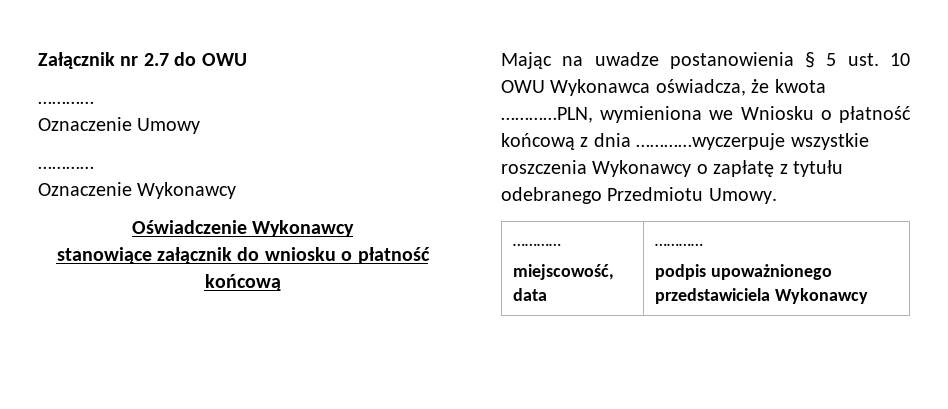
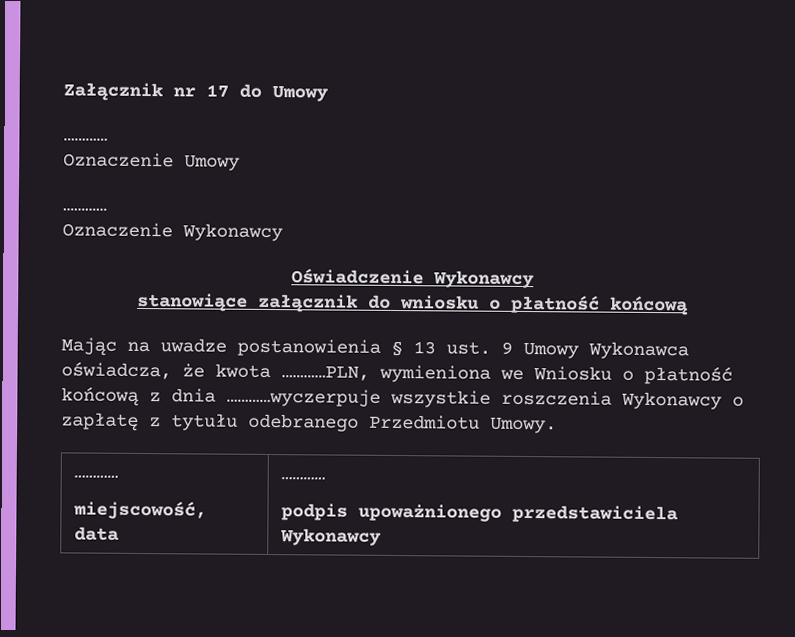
[143,52,247,66] 2.7 do OWU -> [206,83,329,102] 17 do Umowy
[826,53,910,66] [501,80,545,93] 5 ust. 10 OWU -> [413,341,579,359] 13 ust. 9 Umowy

